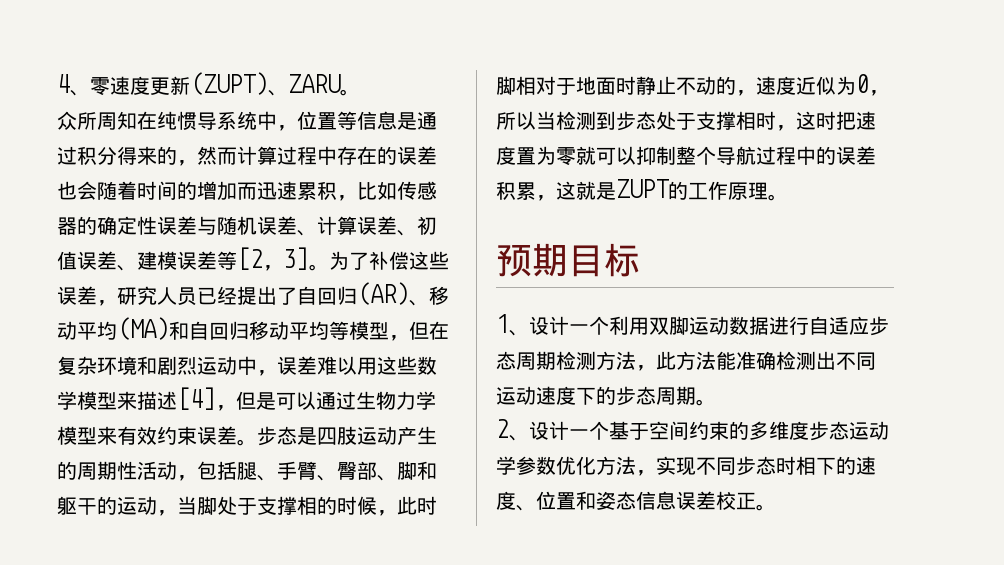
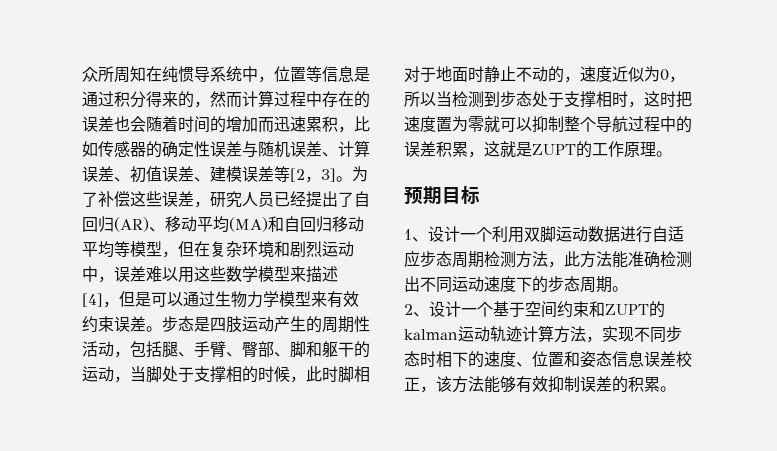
[57,72,360,96] 4、零速度更新(ZUPT)、ZARU。 // -> (82, 74) none
[729,421,889,441] [496,456,596,475] 的多维度步态运动学参数优化 -> [589,301,665,318] [404,325,554,342] 和ZUPT的kalman运动轨迹计算
(756, 501) none -> [420,376,660,393] ，该方法能够有效抑制误差的积累

